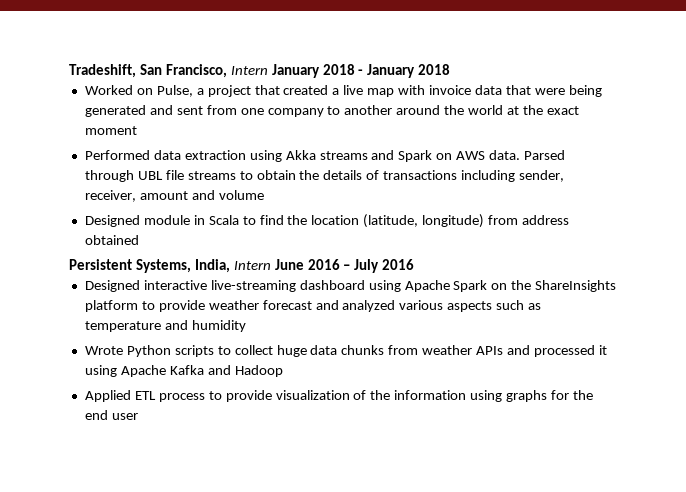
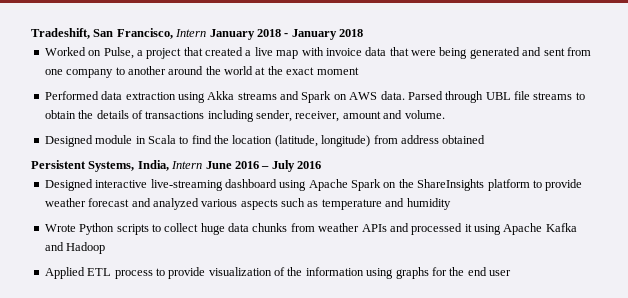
[218,190,264,200] volume -> [404,110,445,119] volume.

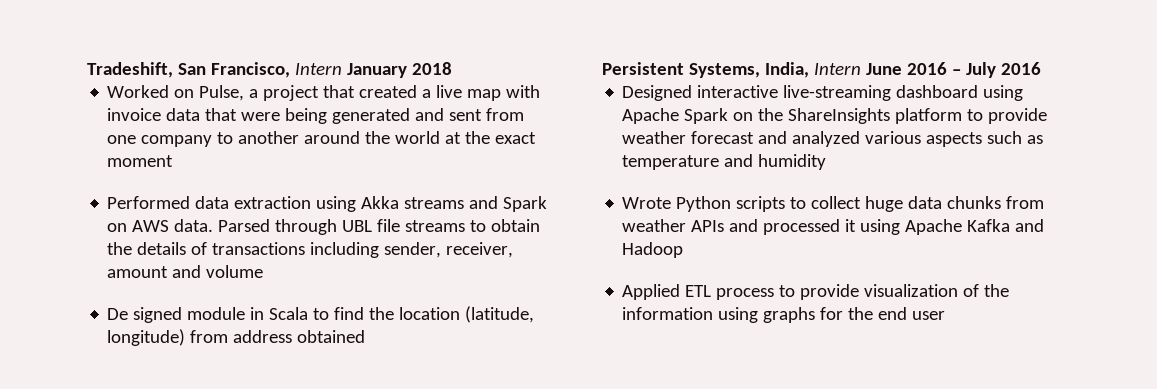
[284,29,363,40] - January 2018 -> (452, 68) none
[404,110,445,119] [44,135,93,147] volume. // Designed -> [206,265,264,278] [107,307,183,323] volume // De signed

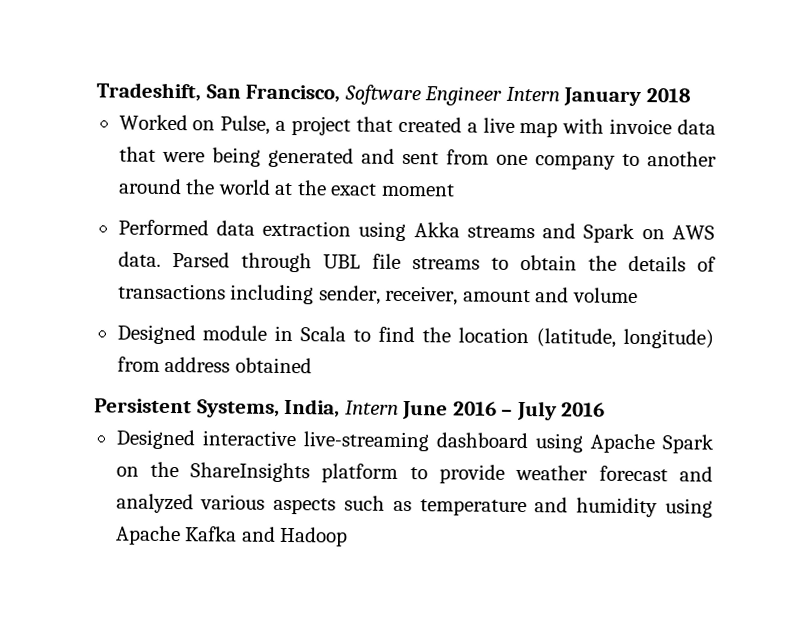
(290, 70) none -> [343,84,503,106] Software Engineer
[107,307,183,323] De signed -> [116,324,196,345] Designed
[622,196,1045,212] [622,219,857,235] // Wrote Python scripts to collect huge data chunks from weather APIs and processed it -> (659, 507) none
[622,284,1010,300] [622,307,946,323] // Applied ETL process to provide visualization of the information using graphs for the end user -> (349, 536) none

